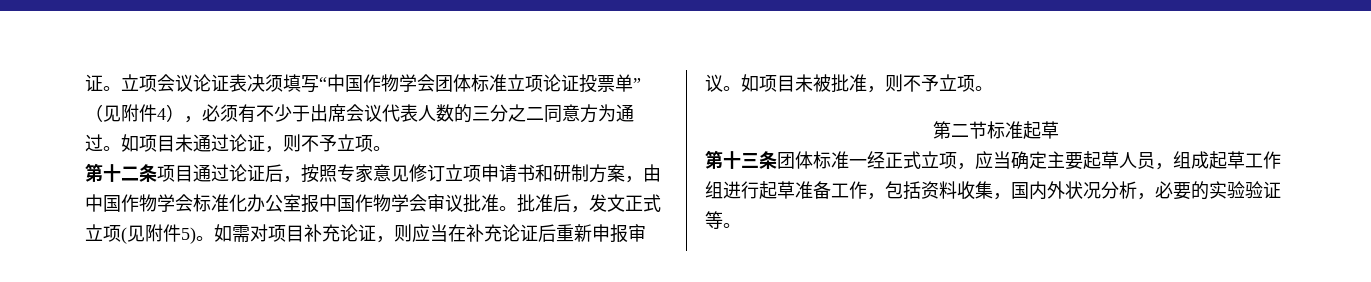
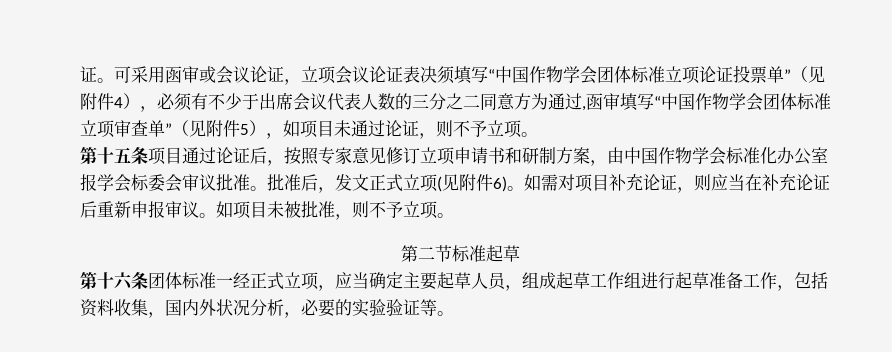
(121, 88) none -> [114,66,301,85] 可采用函审或会议论证，
[103,146,121,151] 。 -> [582,93,831,111] [80,120,283,139] ,函审填写“中国作物学会团体标准立项审查单”（见附件5），
[121,166,139,181] 二 -> [114,147,131,163] 五
[319,194,409,212] 中国作物学 -> [97,174,165,192] 学会标委
[181,227,196,244] 5) -> [493,176,507,192] 6)
[741,153,759,168] 三 -> [114,272,133,290] 六

